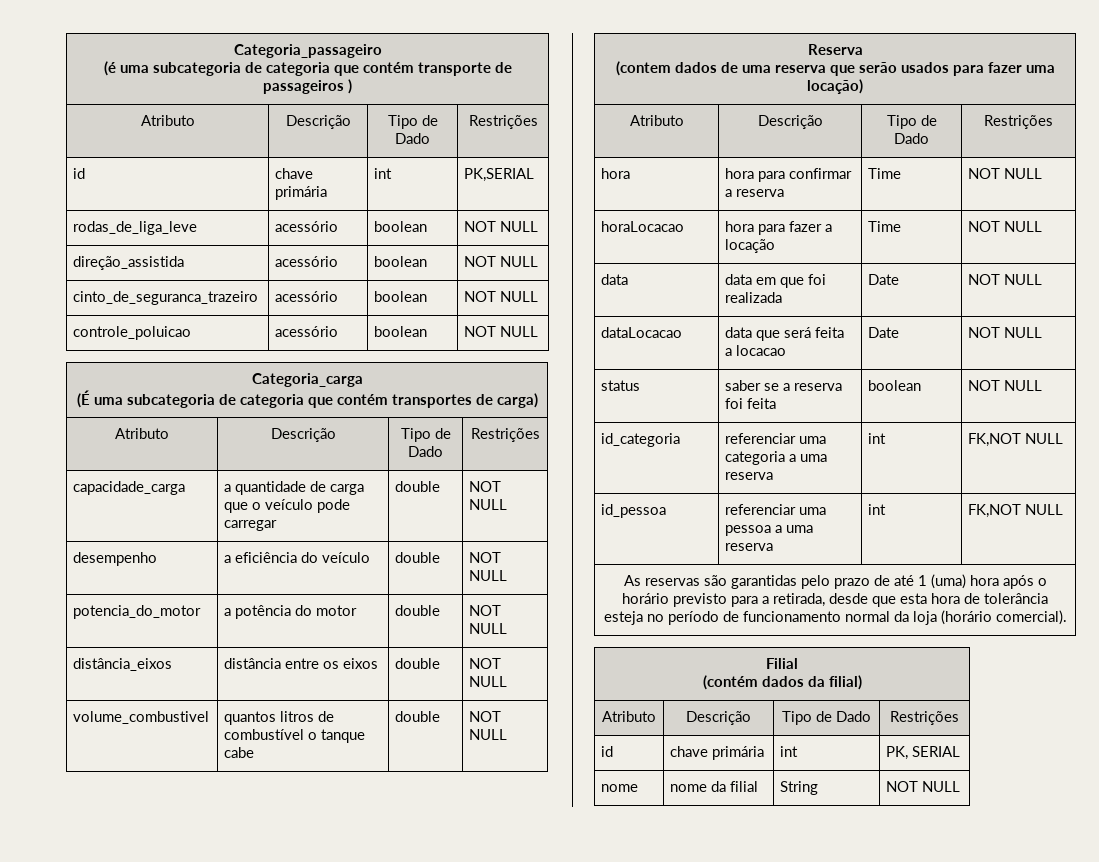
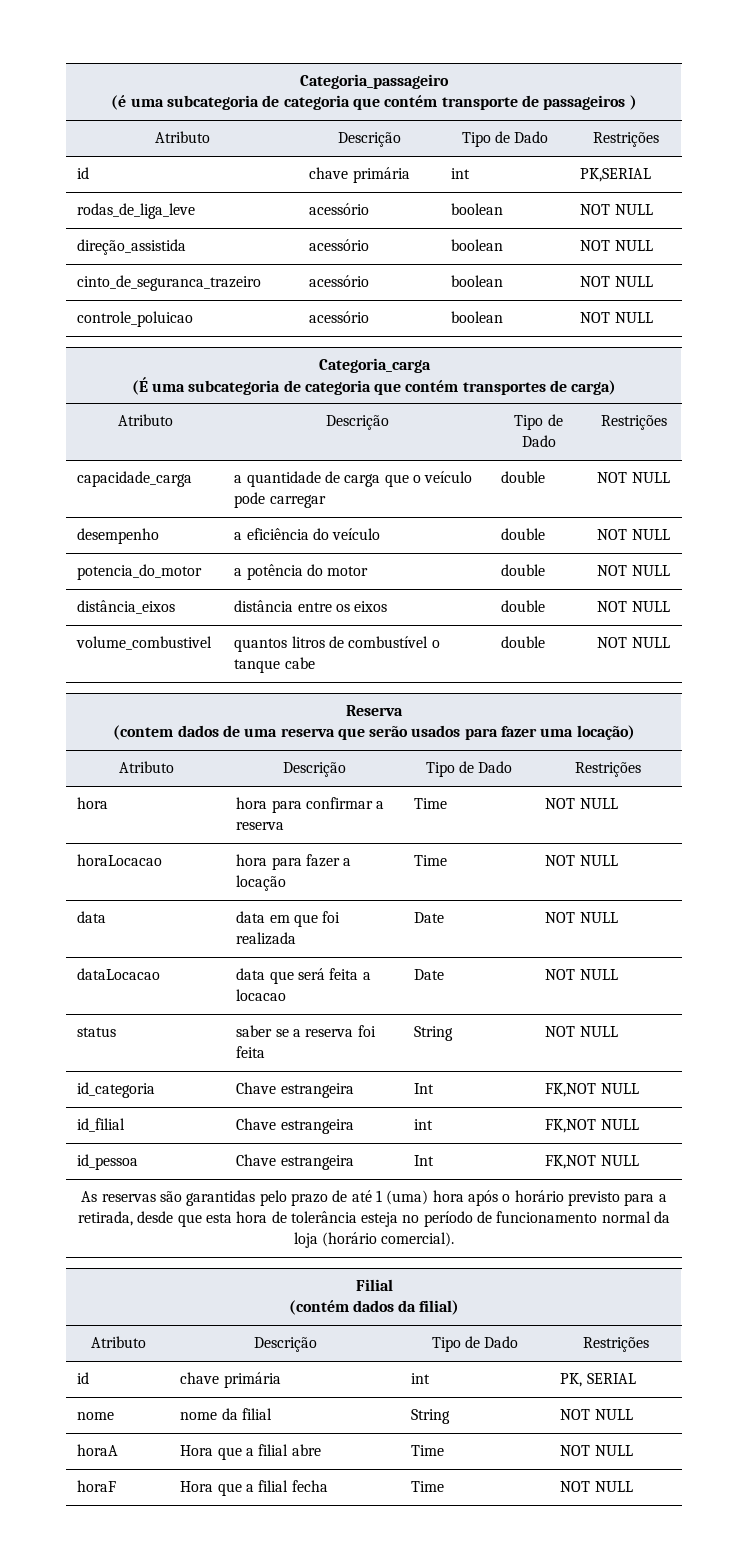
[868,380,922,391] boolean -> [414,1026,454,1041] String
[725,433,827,444] [725,451,828,465] [725,472,774,480] [868,433,887,444] [968,433,1064,447] [601,504,667,518] [725,504,827,515] [725,525,814,536] [725,543,774,551] [868,504,887,515] referenciar uma categoria a uma reserva | int | FK,NOT NULL // id_pessoa | referenciar uma pessoa a uma reserva | int -> [236,1082,354,1098] [414,1083,435,1094] [545,1083,639,1097] [77,1118,126,1132] [236,1118,354,1134] [414,1119,434,1130] [545,1119,639,1133] [77,1154,139,1170] [236,1154,354,1170] [414,1155,435,1166] Chave estrangeira | Int | FK,NOT NULL // id_filial | Chave estrangeira | int | FK,NOT NULL // id_pessoa | Chave estrangeira | Int
(961, 786) none -> [77,1444,119,1456] [180,1444,321,1460] [411,1445,445,1456] [560,1445,633,1456] [77,1480,117,1492] [180,1480,328,1496] [411,1481,445,1492] [560,1481,633,1492] // horaA | Hora que a filial abre | Time | NOT NULL // horaF | Hora que a filial fecha | Time | NOT NULL

